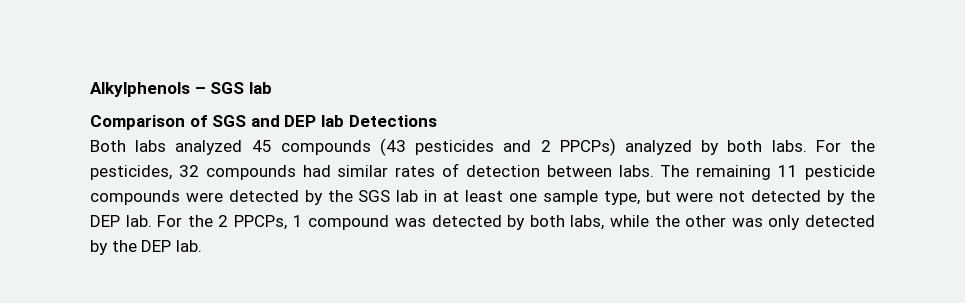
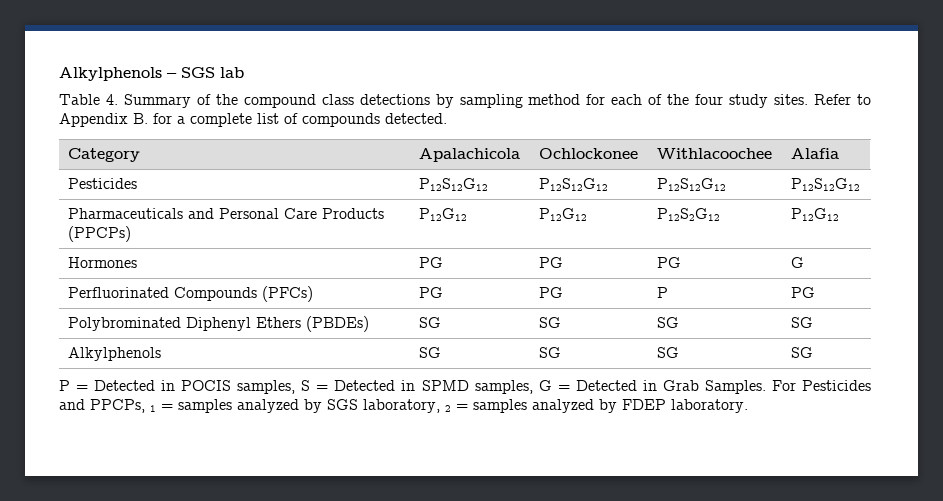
[90,115,437,130] [90,138,876,156] [90,163,875,180] [90,190,876,205] [90,215,875,230] [90,240,202,255] Comparison of SGS and DEP lab Detections // Both labs analyzed 45 compounds (43 pesticides and 2 PPCPs) analyzed by both labs. For the pesticides, 32 compounds had similar rates of detection between labs. The remaining 11 pesticide compounds were detected by the SGS lab in at least one sample type, but were not detected by the DEP lab. For the 2 PPCPs, 1 compound was detected by both labs, while the other was only detected by the DEP lab. -> [59,94,871,108] [59,113,447,127] [67,148,140,162] [418,148,520,162] [538,148,638,159] [656,148,772,159] [790,148,839,159] [67,178,137,189] [418,178,488,191] [538,178,608,191] [656,178,726,191] [790,178,860,191] [67,208,384,219] [67,226,131,242] [418,208,467,221] [538,208,587,221] [656,208,720,221] [790,208,839,221] [67,257,137,268] [418,257,443,268] [538,257,563,268] [656,257,681,268] [790,257,804,268] [67,286,313,302] [418,287,443,298] [538,287,563,298] [656,287,668,298] [790,287,815,298] [67,316,369,332] [418,317,441,328] [538,317,561,328] [656,317,679,328] [790,317,813,328] [67,347,161,361] [418,347,441,358] [538,347,561,358] [656,347,679,358] [790,347,813,358] [59,380,871,394] [59,399,748,413] Table 4. Summary of the compound class detections by sampling method for each of the four study sites. Refer to Appendix B. for a complete list of compounds detected. // Category | Apalachicola | Ochlockonee | Withlacoochee | Alafia // Pesticides | P12S12G12 | P12S12G12 | P12S12G12 | P12S12G12 // Pharmaceuticals and Personal Care Products (PPCPs) | P12G12 | P12G12 | P12S2G12 | P12G12 // Hormones | PG | PG | PG | G // Perfluorinated Compounds (PFCs) | PG | PG | P | PG // Polybrominated Diphenyl Ethers (PBDEs) | SG | SG | SG | SG // Alkylphenols | SG | SG | SG | SG // P = Detected in POCIS samples, S = Detected in SPMD samples, G = Detected in Grab Samples. For Pesticides and PPCPs, 1 = samples analyzed by SGS laboratory, 2 = samples analyzed by FDEP laboratory.

